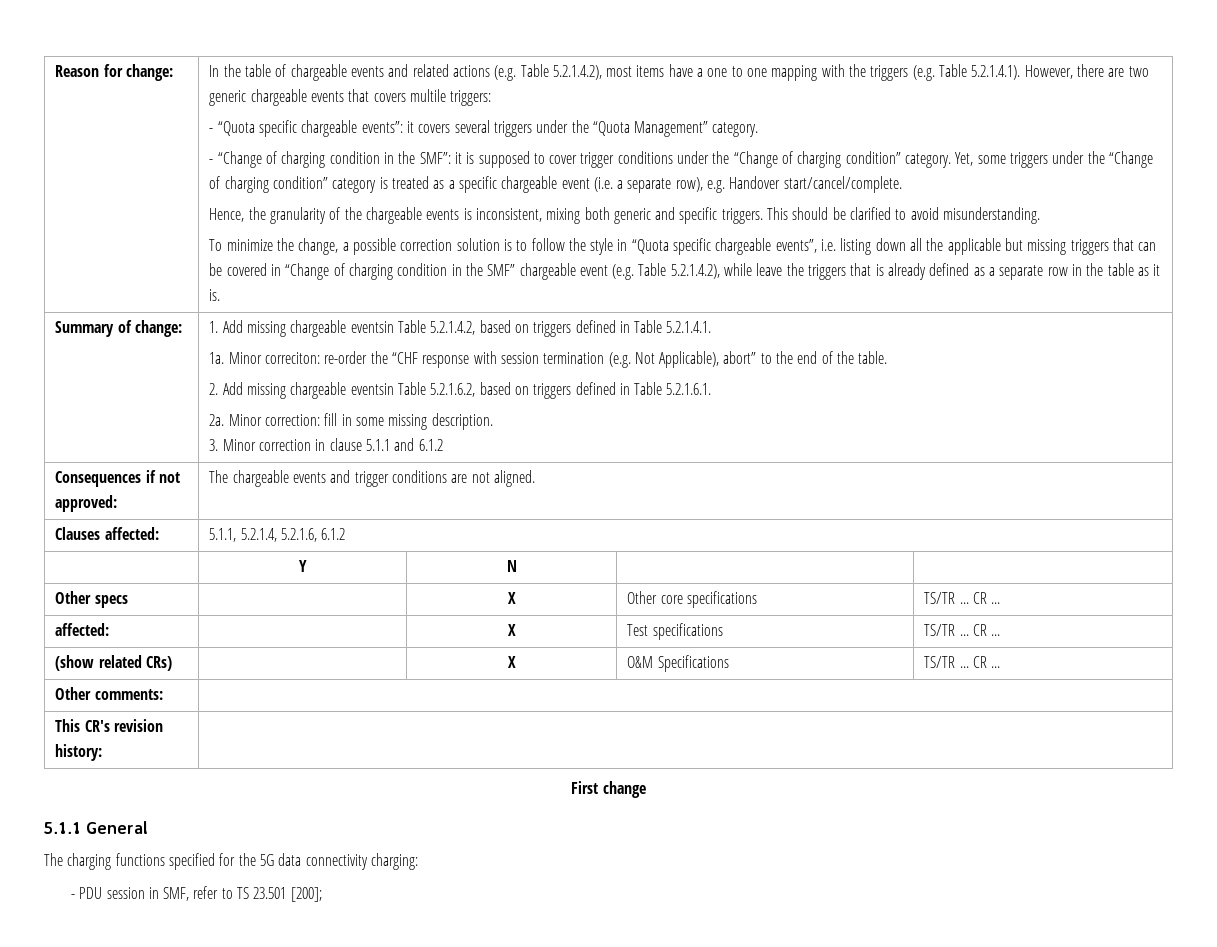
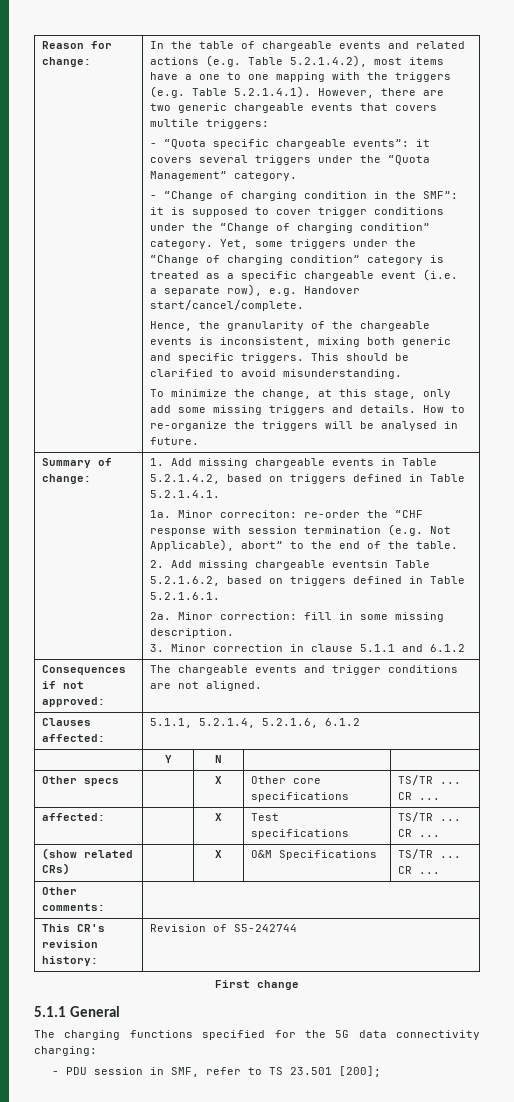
[342,238,1157,255] [209,263,1161,280] [209,289,221,301] a possible correction solution is to follow the style in “Quota specific chargeable events”, i.e. listing down all the applicable but missing triggers that can be covered in “Change of charging condition in the SMF” chargeable event (e.g. Table 5.2.1.4.2), while leave the triggers that is already defined as a separate row in the table as it is. -> [318,389,452,399] [150,405,466,415] [150,421,459,431] [150,437,200,445] at this stage, only add some missing triggers and details. How to re-organize the triggers will be analysed in future.
[350,321,394,333] eventsin -> [332,458,396,466] events in
(103, 752) none -> [150,924,298,932] Revision of S5-242744

